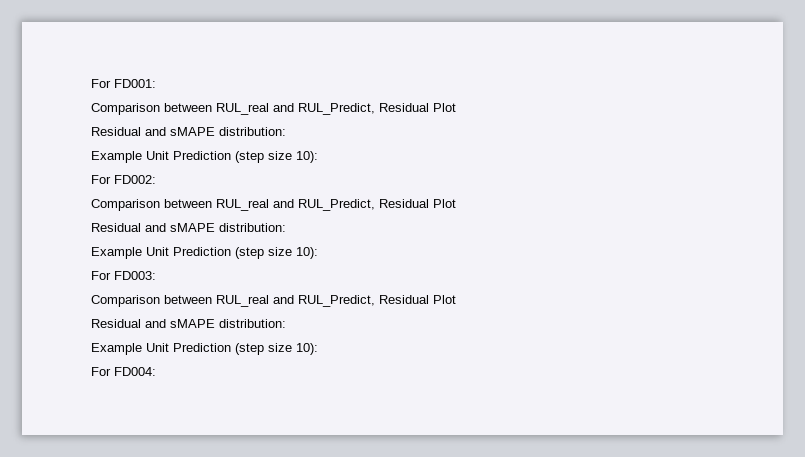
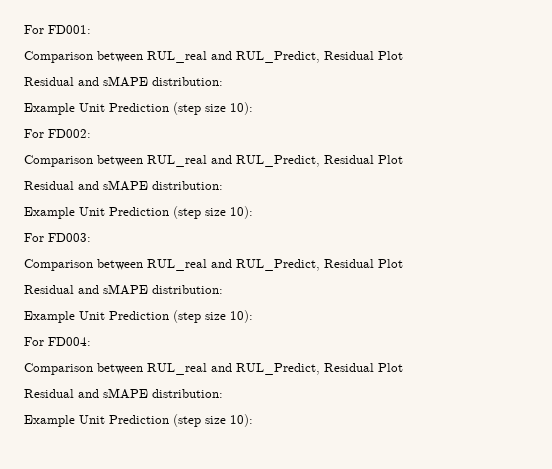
(156, 371) none -> [24,363,403,375] [24,388,223,399] [24,414,253,427] // Comparison between RUL_real and RUL_Predict, Residual Plot // Residual and sMAPE distribution: // Example Unit Prediction (step size 10):

